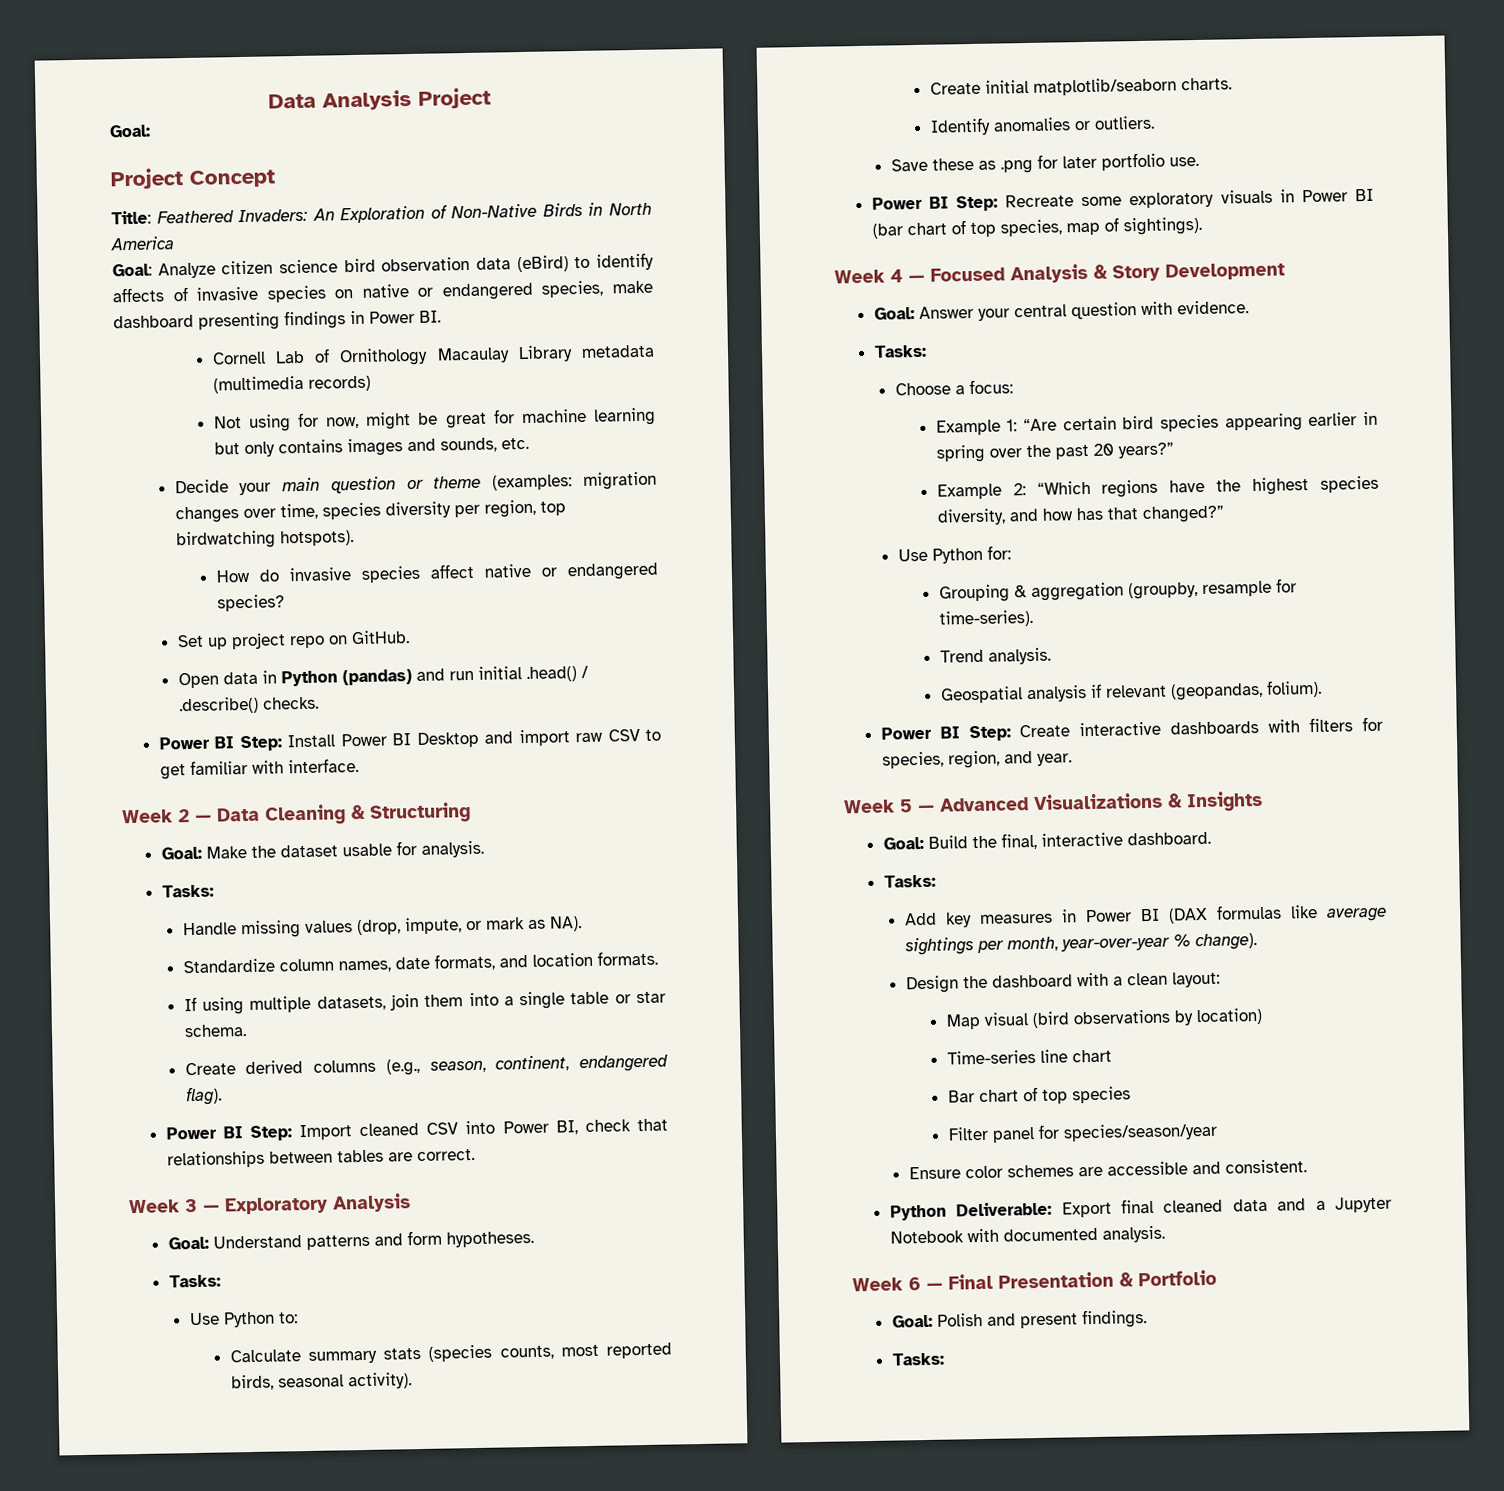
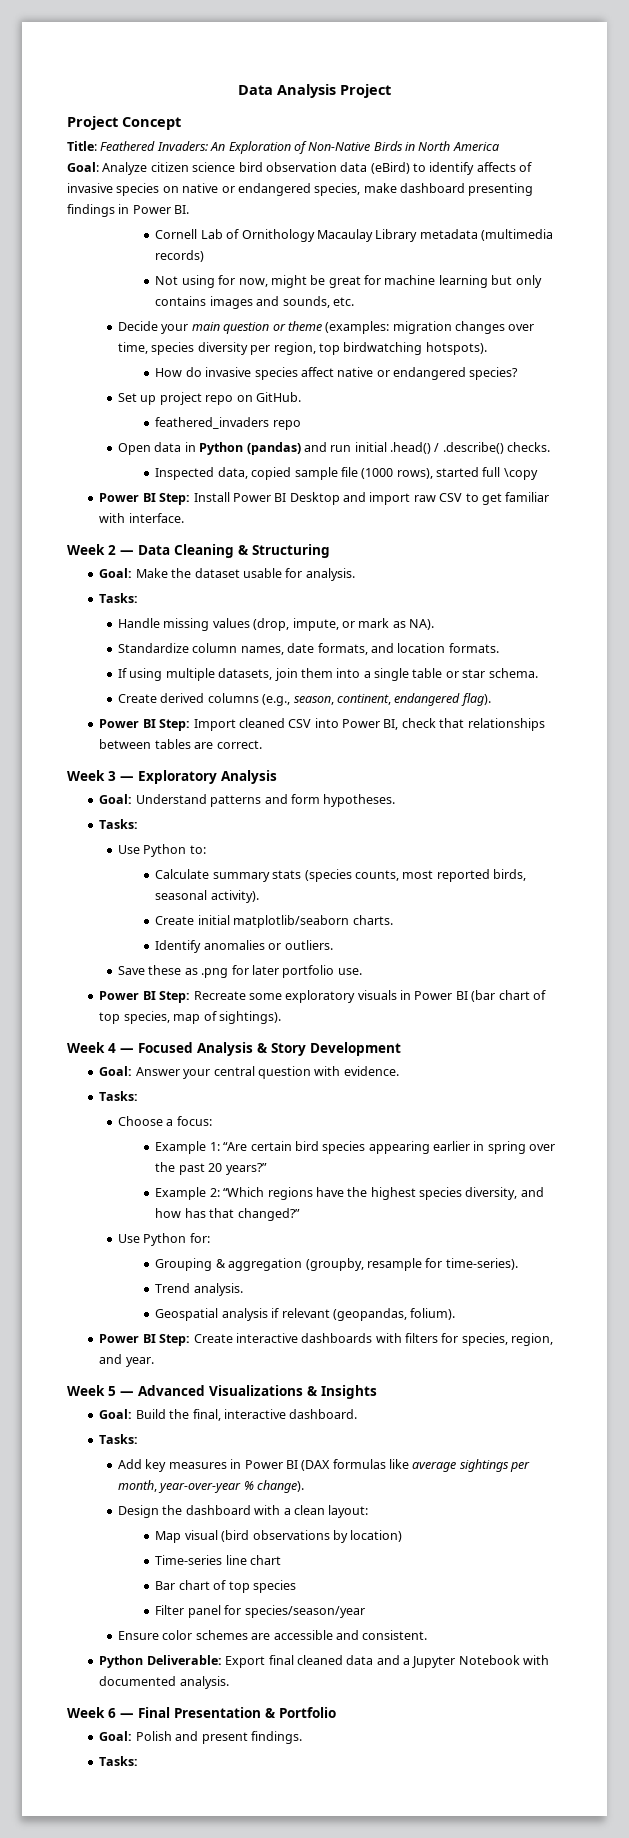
[109,124,151,138] // Goal: -> (391, 91) none
(410, 637) none -> [155,417,301,430] // feathered_invaders repo
(319, 703) none -> [155,467,538,480] // Inspected data, copied sample file (1000 rows), started full \copy

